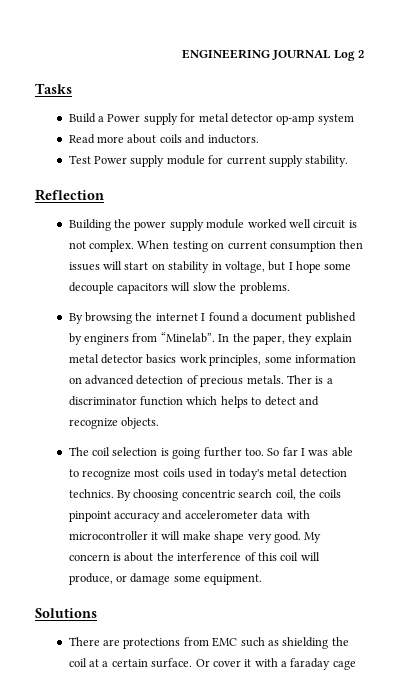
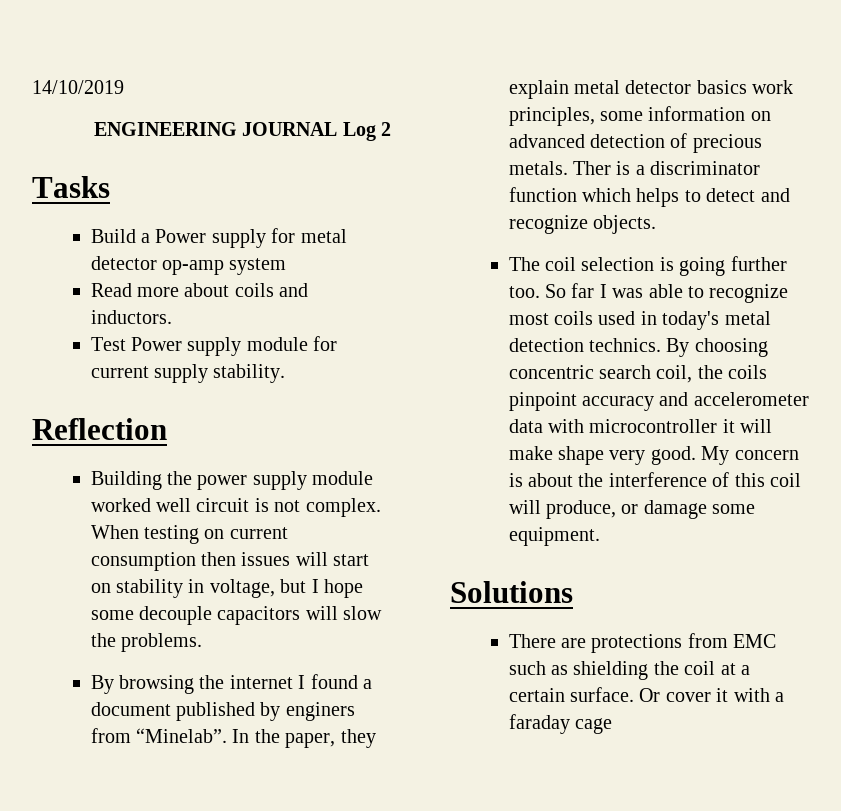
(181, 54) none -> [32,80,124,94] 14/10/2019 //

